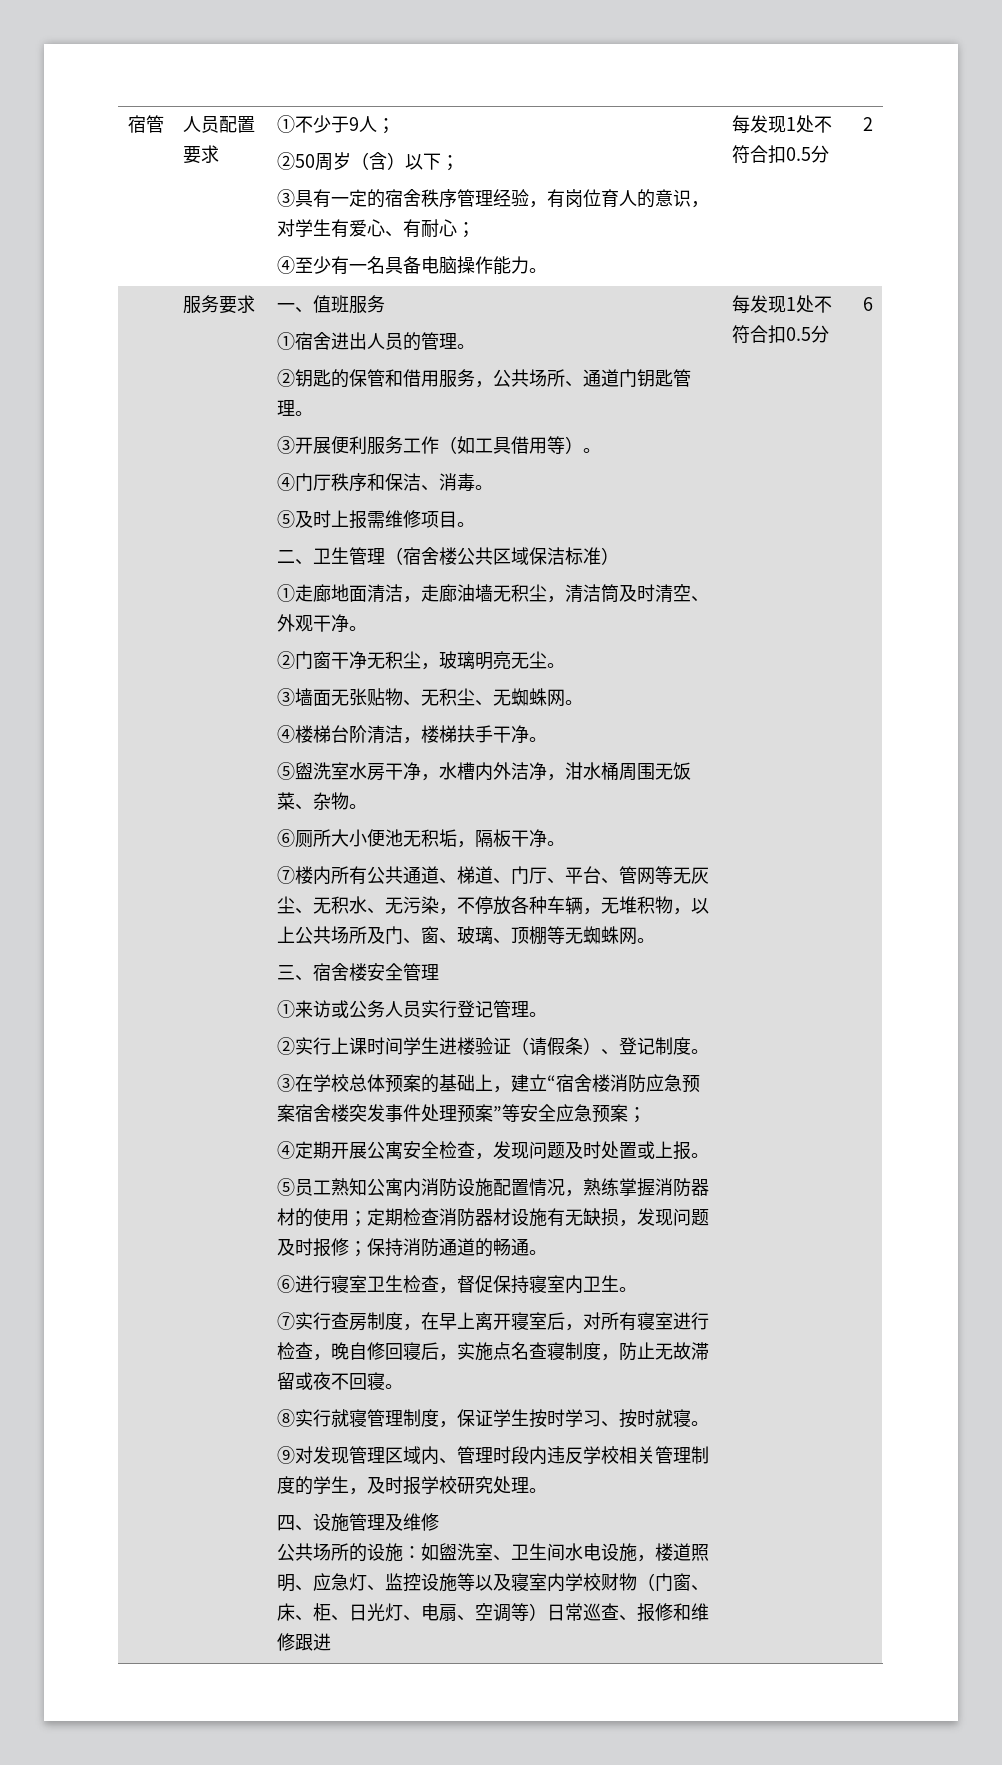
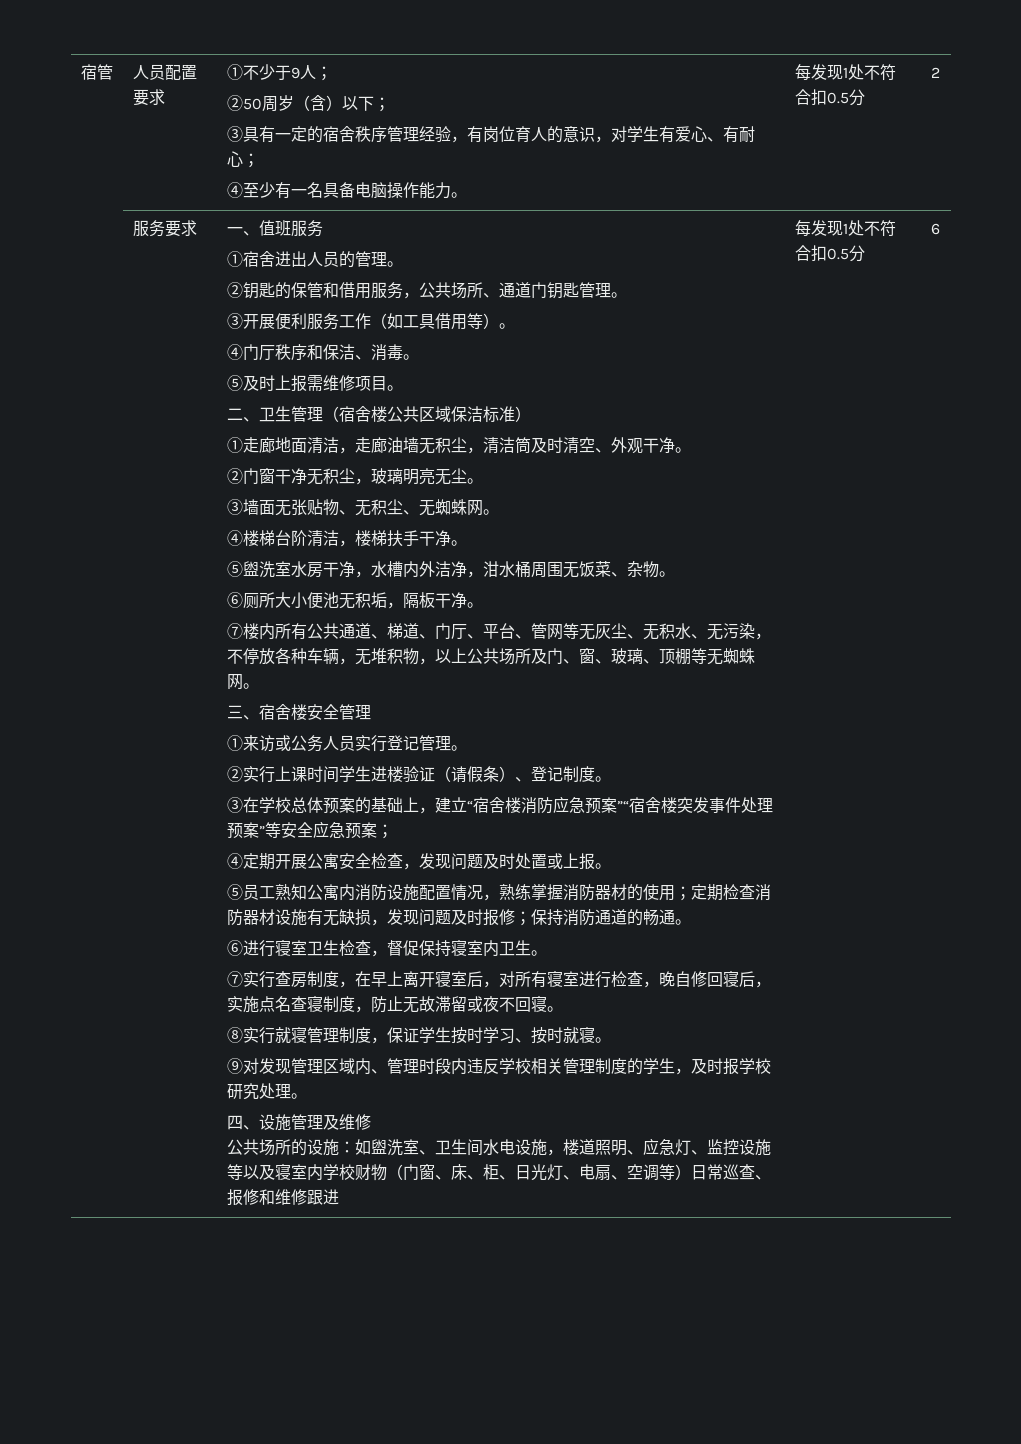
(295, 1113) none -> [616,801,629,811] ”“

